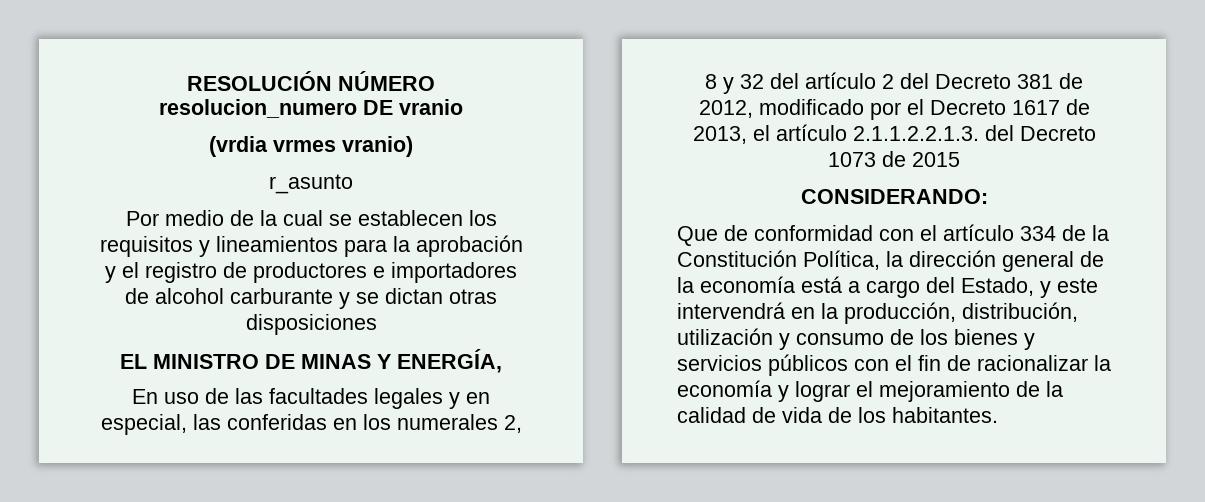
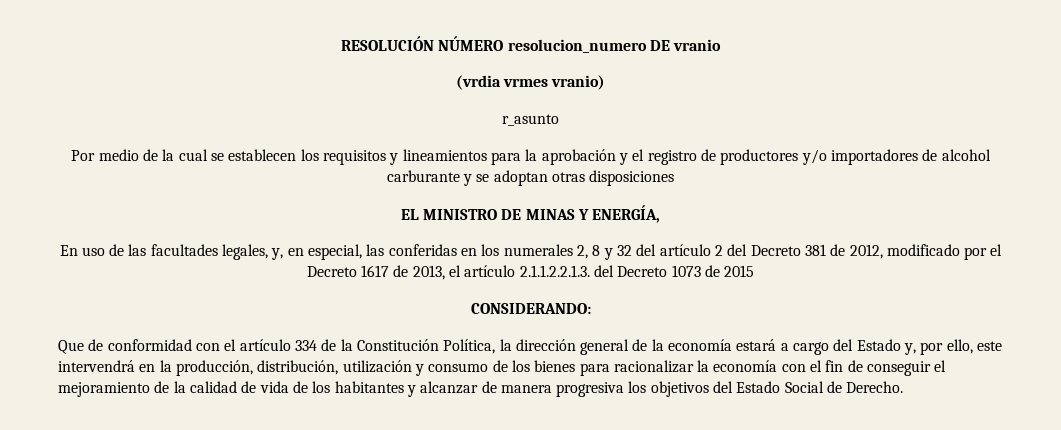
[373,266,385,278] e -> [801,149,827,165] y/o
[385,288,443,304] dictan -> [493,170,548,186] adoptan
[374,388,460,409] legales y -> [222,244,284,260] legales, y,
[801,276,842,293] está -> [736,339,777,351] estará
[961,277,1051,298] Estado, y -> [856,339,973,355] Estado y, por ello,
[1024,333,1035,350] [677,354,1111,376] [677,380,850,402] y servicios públicos con el fin de racionalizar la economía y lograr -> [579,360,932,376] para racionalizar la economía con el fin de conseguir
[892,407,998,423] habitantes. -> [334,381,904,397] habitantes y alcanzar de manera progresiva los objetivos del Estado Social de Derecho.

